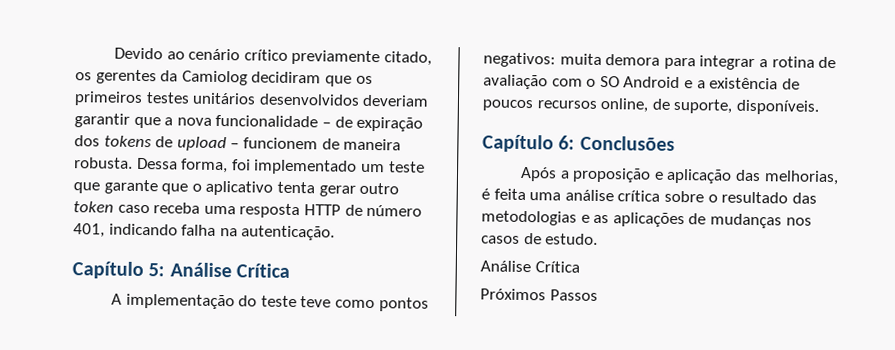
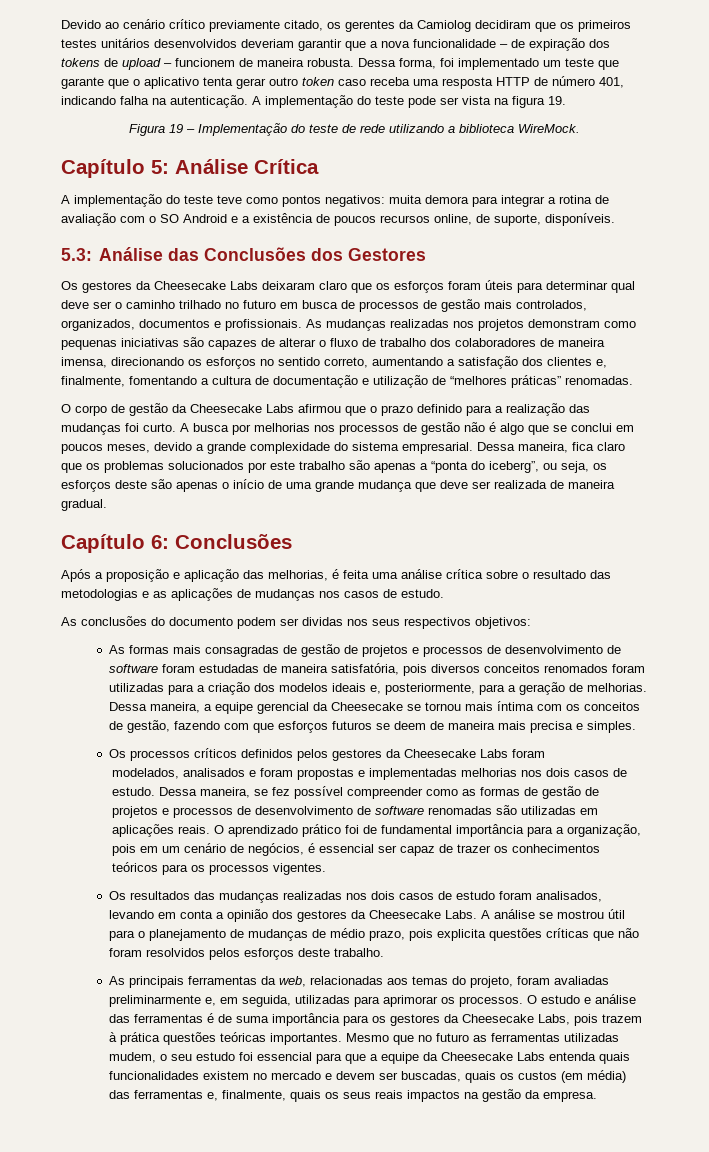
(336, 233) none -> [252,95,566,108] [129,123,580,136] A implementação do teste pode ser vista na figura 19. // Figura 19 – Implementação do teste de rede utilizando a biblioteca WireMock.
(820, 107) none -> [61,247,426,261] [61,280,635,293] [61,299,587,312] [61,319,636,331] [61,337,605,350] [61,356,607,369] [61,375,633,388] [61,403,590,416] [61,422,634,435] [61,442,625,454] [61,460,607,473] [61,479,615,492] [61,499,107,511] // 5.3: Análise das Conclusões dos Gestores // Os gestores da Cheesecake Labs deixaram claro que os esforços foram úteis para determinar qual deve ser o caminho trilhado no futuro em busca de processos de gestão mais controlados, organizados, documentos e profissionais. As mudanças realizadas nos projetos demonstram como pequenas iniciativas são capazes de alterar o fluxo de trabalho dos colaboradores de maneira imensa, direcionando os esforços no sentido correto, aumentando a satisfação dos clientes e, finalmente, fomentando a cultura de documentação e utilização de “melhores práticas” renomadas. // O corpo de gestão da Cheesecake Labs afirmou que o prazo definido para a realização das mudanças foi curto. A busca por melhorias nos processos de gestão não é algo que se conclui em poucos meses, devido a grande complexidade do sistema empresarial. Dessa maneira, fica claro que os problemas solucionados por este trabalho são apenas a “ponta do iceberg”, ou seja, os esforços deste são apenas o início de uma grande mudança que deve ser realizada de maneira gradual.
[480,260,580,273] [480,288,598,301] Análise Crítica // Próximos Passos -> [61,616,531,629] [109,644,622,657] [109,663,646,676] [109,682,648,695] [109,701,641,714] [109,720,637,733] [109,748,546,761] [111,768,627,780] [111,786,599,799] [111,805,598,818] [111,824,641,837] [111,843,600,856] [111,862,326,875] [109,891,603,903] [109,909,626,922] [109,928,640,941] [109,948,385,960] [109,976,610,988] [109,994,637,1007] [109,1013,643,1026] [109,1032,620,1045] [109,1052,631,1064] [109,1070,627,1083] [109,1089,598,1102] As conclusões do documento podem ser dividas nos seus respectivos objetivos: // As formas mais consagradas de gestão de projetos e processos de desenvolvimento de software foram estudadas de maneira satisfatória, pois diversos conceitos renomados foram utilizadas para a criação dos modelos ideais e, posteriormente, para a geração de melhorias. Dessa maneira, a equipe gerencial da Cheesecake se tornou mais íntima com os conceitos de gestão, fazendo com que esforços futuros se deem de maneira mais precisa e simples. // Os processos críticos definidos pelos gestores da Cheesecake Labs foram // modelados, analisados e foram propostas e implementadas melhorias nos dois casos de estudo. Dessa maneira, se fez possível compreender como as formas de gestão de projetos e processos de desenvolvimento de software renomadas são utilizadas em aplicações reais. O aprendizado prático foi de fundamental importância para a organização, pois em um cenário de negócios, é essencial ser capaz de trazer os conhecimentos teóricos para os processos vigentes. // Os resultados das mudanças realizadas nos dois casos de estudo foram analisados, levando em conta a opinião dos gestores da Cheesecake Labs. A análise se mostrou útil para o planejamento de mudanças de médio prazo, pois explicita questões críticas que não foram resolvidos pelos esforços deste trabalho. // As principais ferramentas da web, relacionadas aos temas do projeto, foram avaliadas preliminarmente e, em seguida, utilizadas para aprimorar os processos. O estudo e análise das ferramentas é de suma importância para os gestores da Cheesecake Labs, pois trazem à prática questões teóricas importantes. Mesmo que no futuro as ferramentas utilizadas mudem, o seu estudo foi essencial para que a equipe da Cheesecake Labs entenda quais funcionalidades existem no mercado e devem ser buscadas, quais os custos (em média) das ferramentas e, finalmente, quais os seus reais impactos na gestão da empresa.

